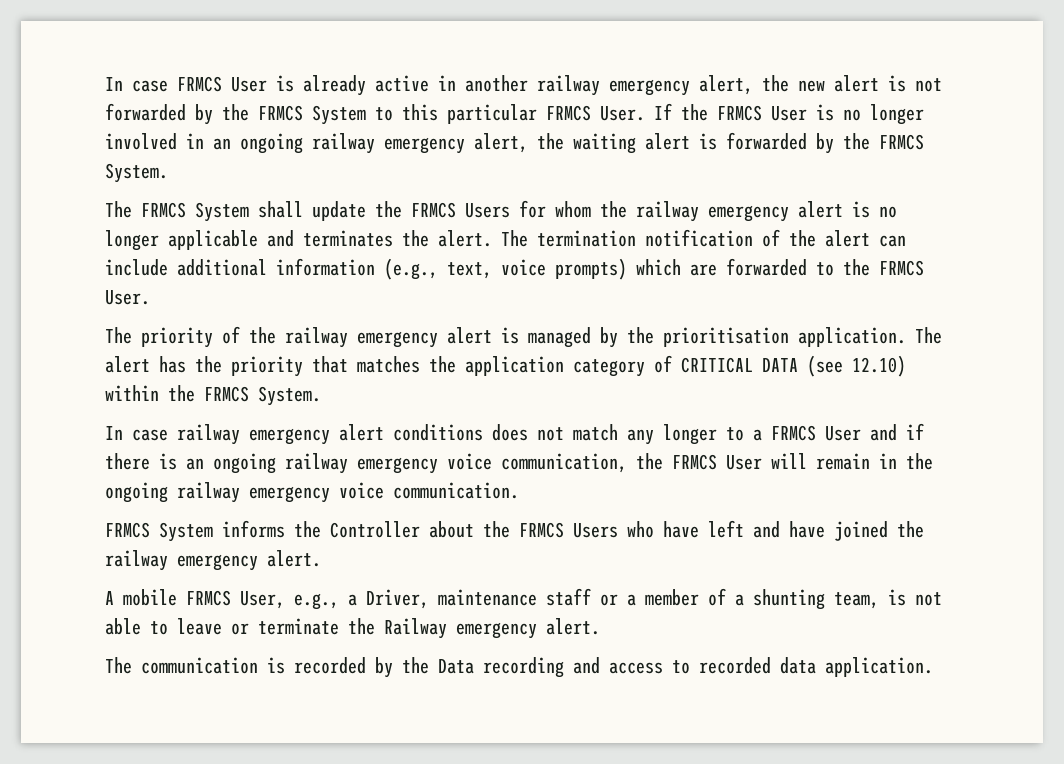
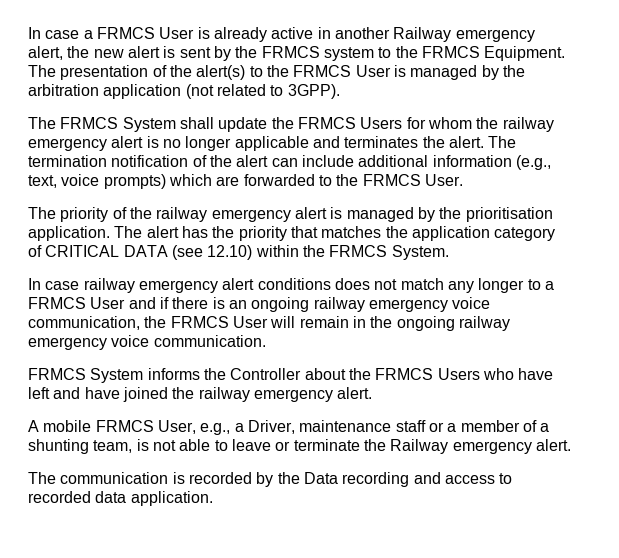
[105,77,168,92] In case -> [28,27,93,39] In case a
[537,75,600,96] railway -> [393,27,452,42] Railway
[915,78,942,92] [105,103,924,125] [105,132,924,154] [105,163,168,183] not forwarded by the FRMCS System to this particular FRMCS User. If the FRMCS User is no longer involved in an ongoing railway emergency alert, the waiting alert is forwarded by the FRMCS System. -> [179,46,566,61] [28,65,525,80] [28,84,340,99] sent by the FRMCS system to the FRMCS Equipment. The presentation of the alert(s) to the FRMCS User is managed by the arbitration application (not related to 3GPP).

